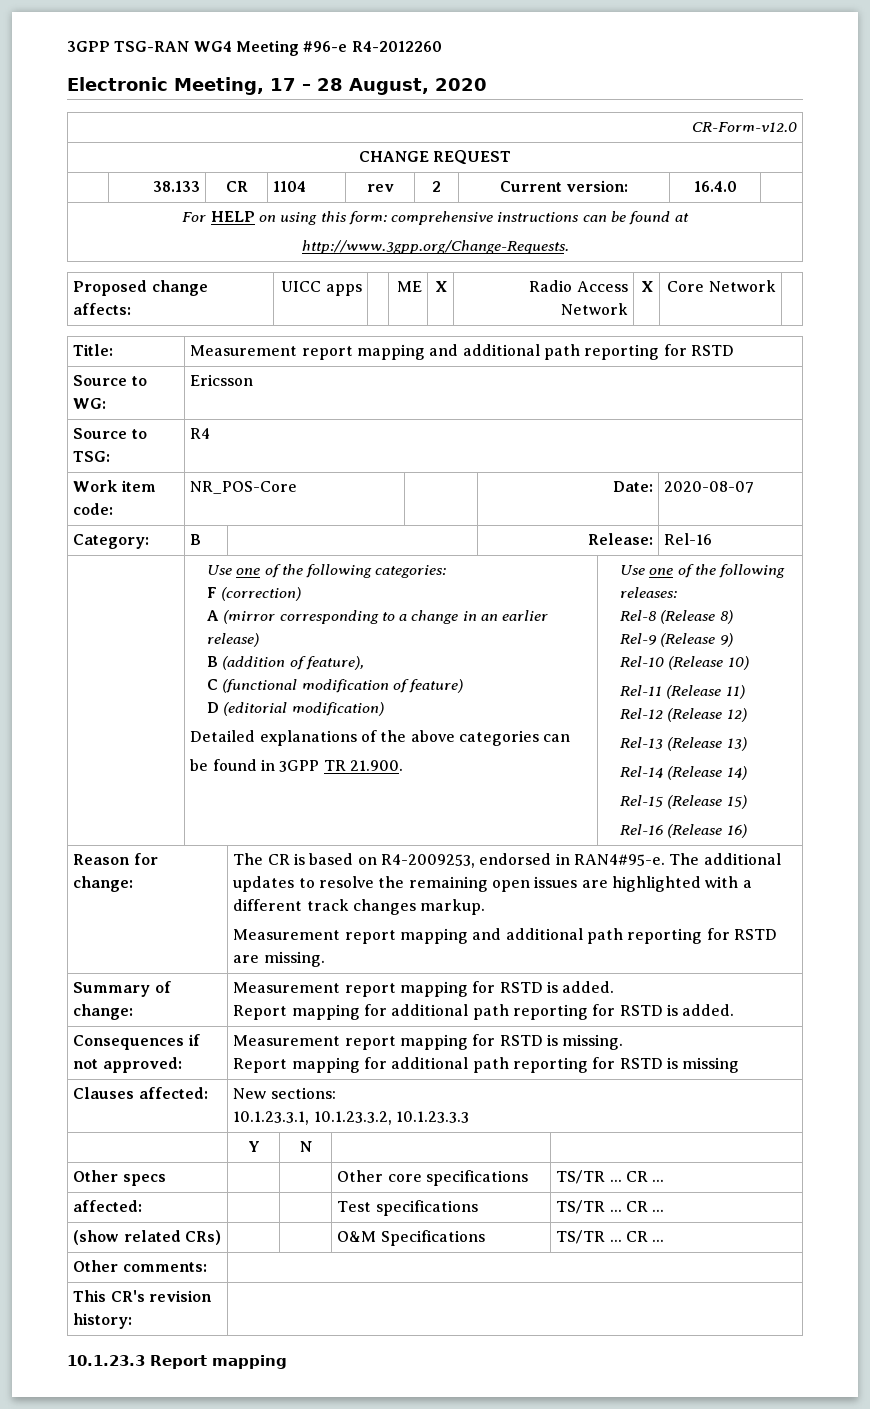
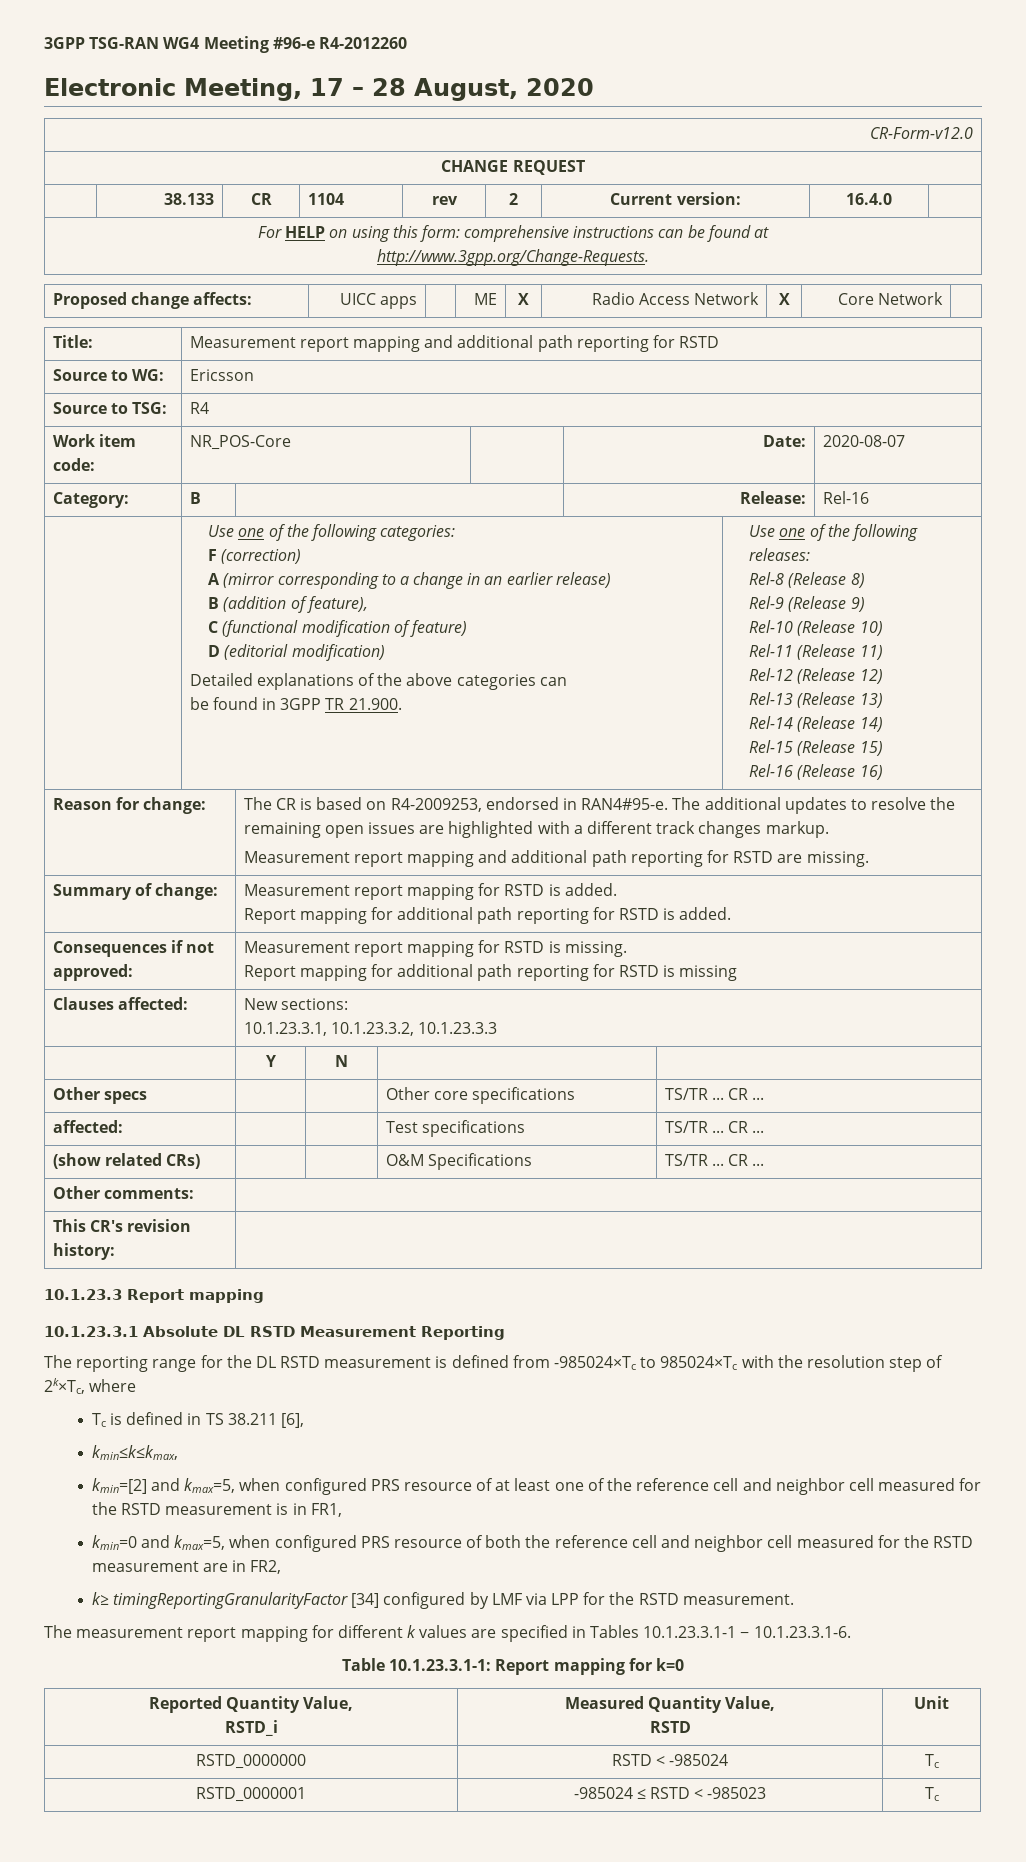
(287, 1362) none -> [44,1326,505,1340] [44,1355,944,1372] [44,1378,137,1394] [91,1412,304,1428] [91,1445,178,1460] [91,1478,982,1495] [91,1502,342,1517] [91,1535,974,1552] [91,1560,282,1574] [91,1592,794,1609] [44,1625,851,1642] [342,1658,684,1675] [148,1696,354,1713] [224,1720,278,1736] [564,1696,776,1713] [649,1721,691,1733] [914,1696,949,1709] [196,1754,306,1769] [611,1754,729,1766] [924,1754,939,1768] [196,1787,306,1802] [573,1787,767,1799] [924,1787,939,1801] // 10.1.23.3.1 Absolute DL RSTD Measurement Reporting // The reporting range for the DL RSTD measurement is defined from -985024×Tc to 985024×Tc with the resolution step of 2k×Tc, where // Tc is defined in TS 38.211 [6], // kmin≤k≤kmax, // kmin=[2] and kmax=5, when configured PRS resource of at least one of the reference cell and neighbor cell measured for the RSTD measurement is in FR1, // kmin=0 and kmax=5, when configured PRS resource of both the reference cell and neighbor cell measured for the RSTD measurement are in FR2, // k≥ timingReportingGranularityFactor [34] configured by LMF via LPP for the RSTD measurement. // The measurement report mapping for different k values are specified in Tables 10.1.23.3.1-1 − 10.1.23.3.1-6. // Table 10.1.23.3.1-1: Report mapping for k=0 // Reported Quantity Value, // RSTD_i | Measured Quantity Value, // RSTD | Unit // RSTD_0000000 | RSTD < -985024 | Tc // RSTD_0000001 | -985024 ≤ RSTD < -985023 | Tc

